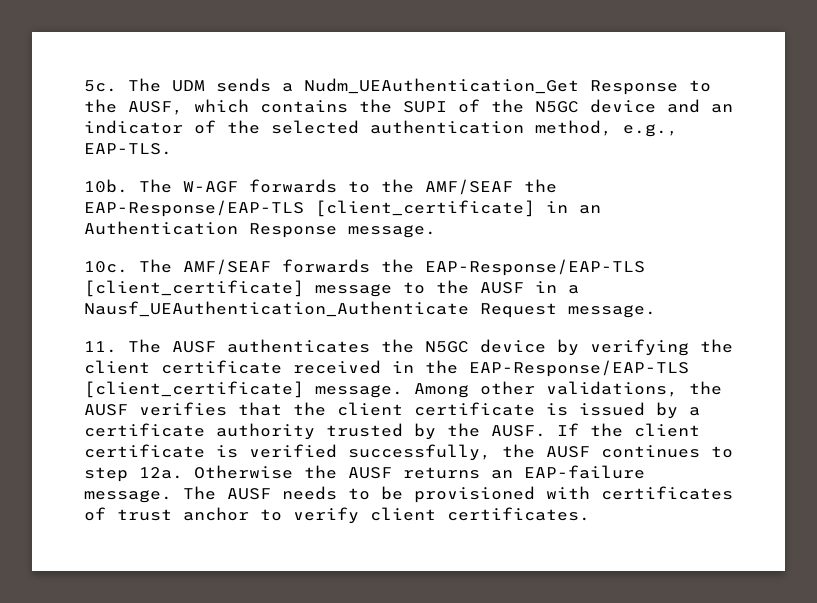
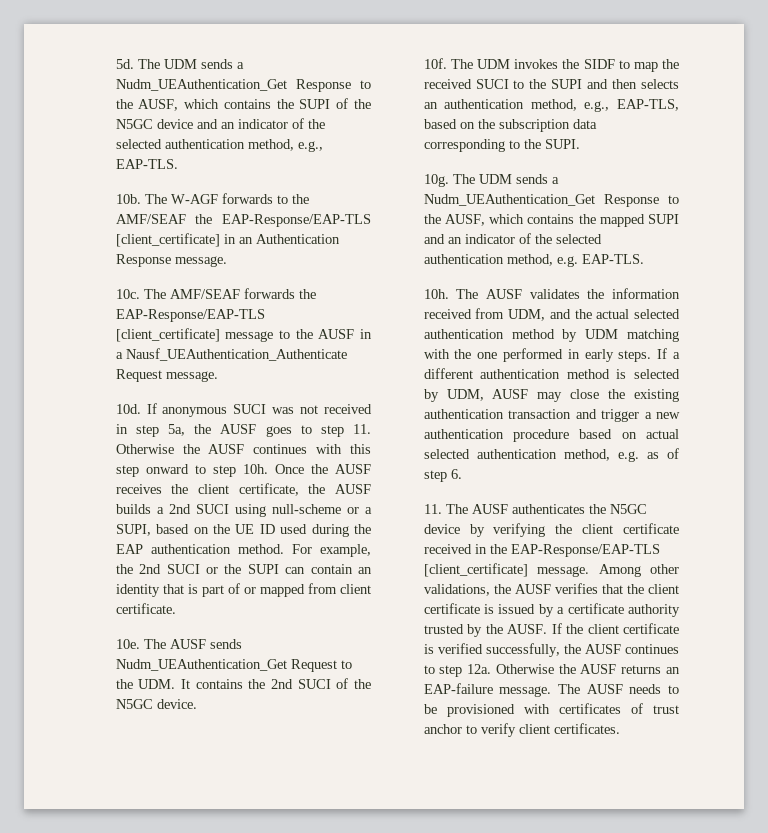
[84,80,118,92] 5c. -> [115,59,134,69] 5d.
(657, 311) none -> [115,403,372,417] [115,424,371,437] [115,444,371,454] [115,464,371,477] [115,483,371,496] [115,504,372,517] [115,524,371,537] [115,544,371,557] [115,564,372,574] [115,583,371,597] [115,603,176,614] [115,639,242,649] [115,659,352,672] [115,678,371,689] [115,699,197,709] [423,58,679,72] [423,79,679,89] [423,99,679,112] [423,119,597,132] [423,139,580,152] [423,174,559,187] [423,194,679,207] [423,214,679,227] [423,233,602,244] [423,254,644,267] [423,288,680,299] [423,308,680,321] [423,329,679,342] [423,348,680,362] [423,368,680,379] [423,389,679,402] [423,409,680,422] [423,429,679,442] [423,448,679,462] [423,469,462,482] // 10d. If anonymous SUCI was not received in step 5a, the AUSF goes to step 11. Otherwise the AUSF continues with this step onward to step 10h. Once the AUSF receives the client certificate, the AUSF builds a 2nd SUCI using null-scheme or a SUPI, based on the UE ID used during the EAP authentication method. For example, the 2nd SUCI or the SUPI can contain an identity that is part of or mapped from client certificate. // 10e. The AUSF sends Nudm_UEAuthentication_Get Request to the UDM. It contains the 2nd SUCI of the N5GC device. // 10f. The UDM invokes the SIDF to map the received SUCI to the SUPI and then selects an authentication method, e.g., EAP-TLS, based on the subscription data corresponding to the SUPI. // 10g. The UDM sends a Nudm_UEAuthentication_Get Response to the AUSF, which contains the mapped SUPI and an indicator of the selected authentication method, e.g. EAP-TLS. // 10h. The AUSF validates the information received from UDM, and the actual selected authentication method by UDM matching with the one performed in early steps. If a different authentication method is selected by UDM, AUSF may close the existing authentication transaction and trigger a new authentication procedure based on actual selected authentication method, e.g. as of step 6.

